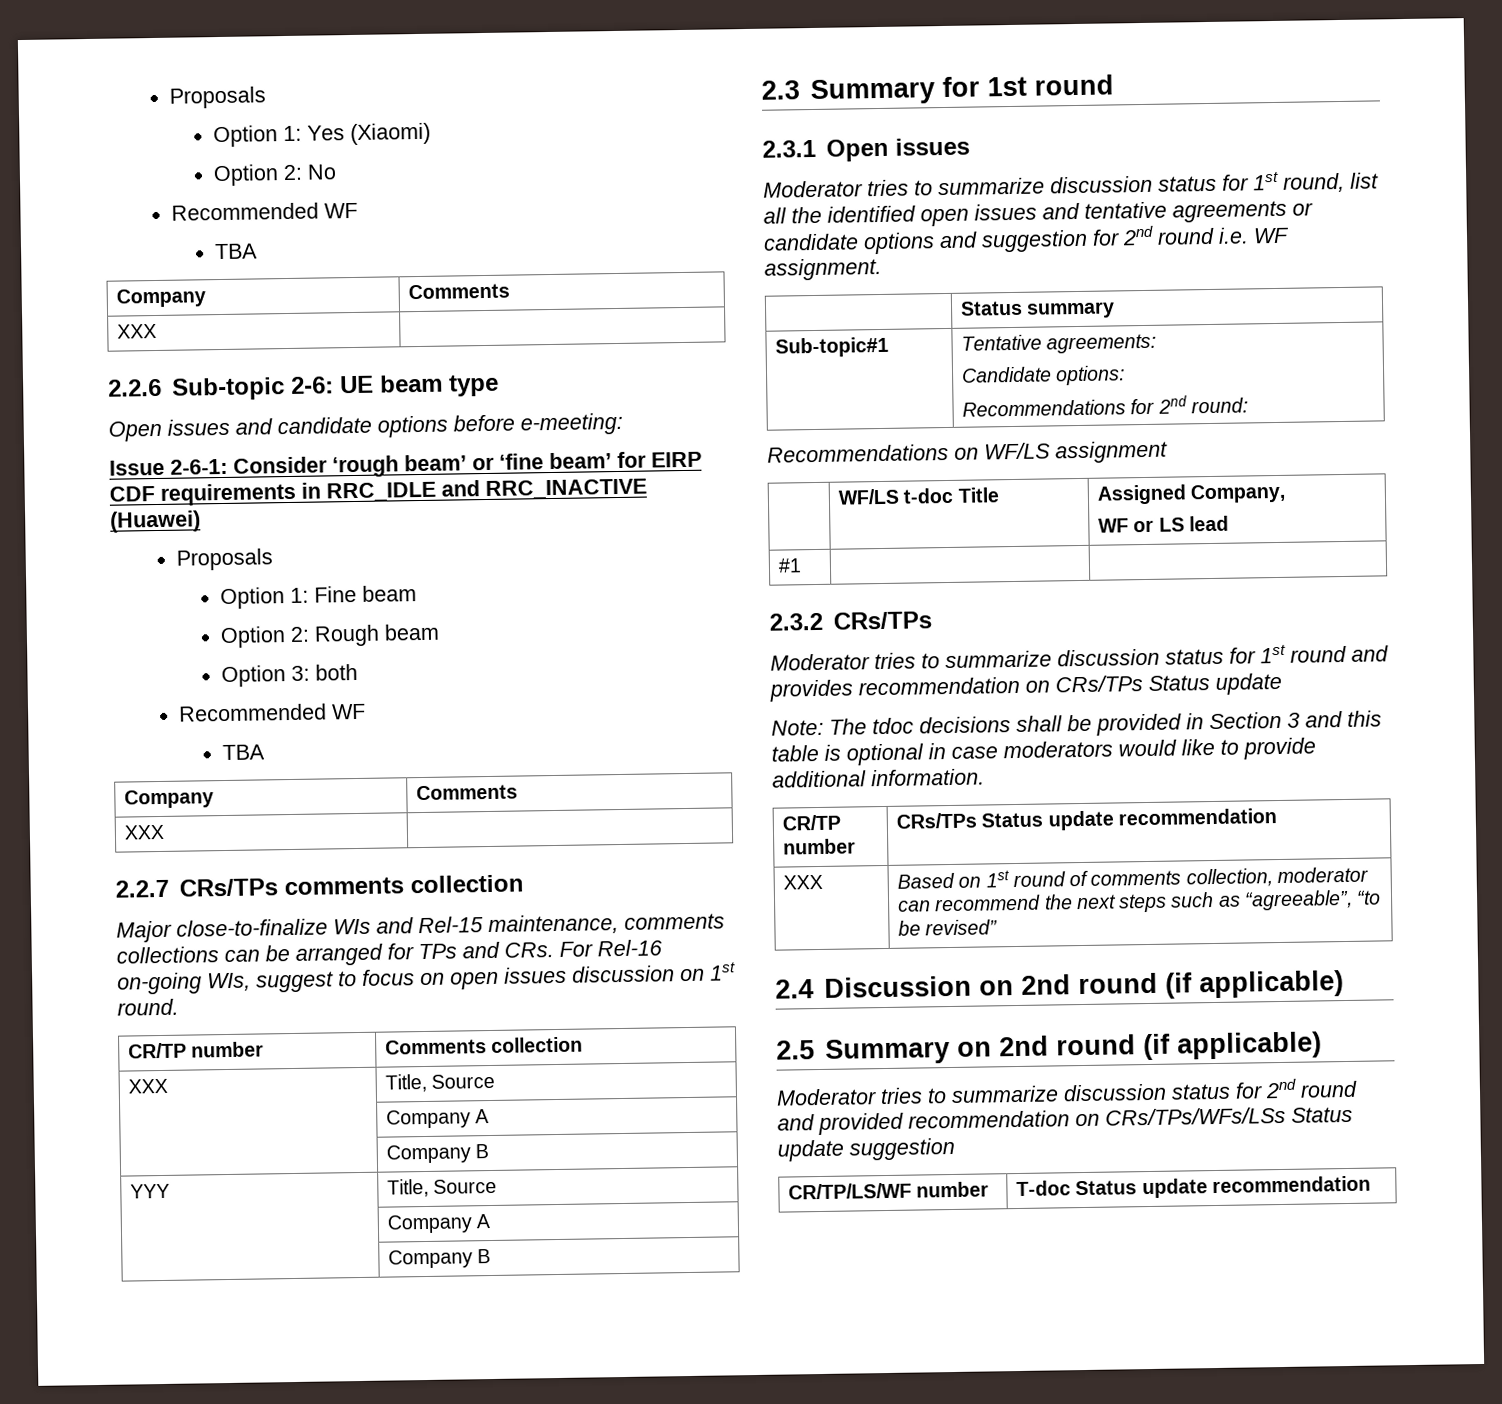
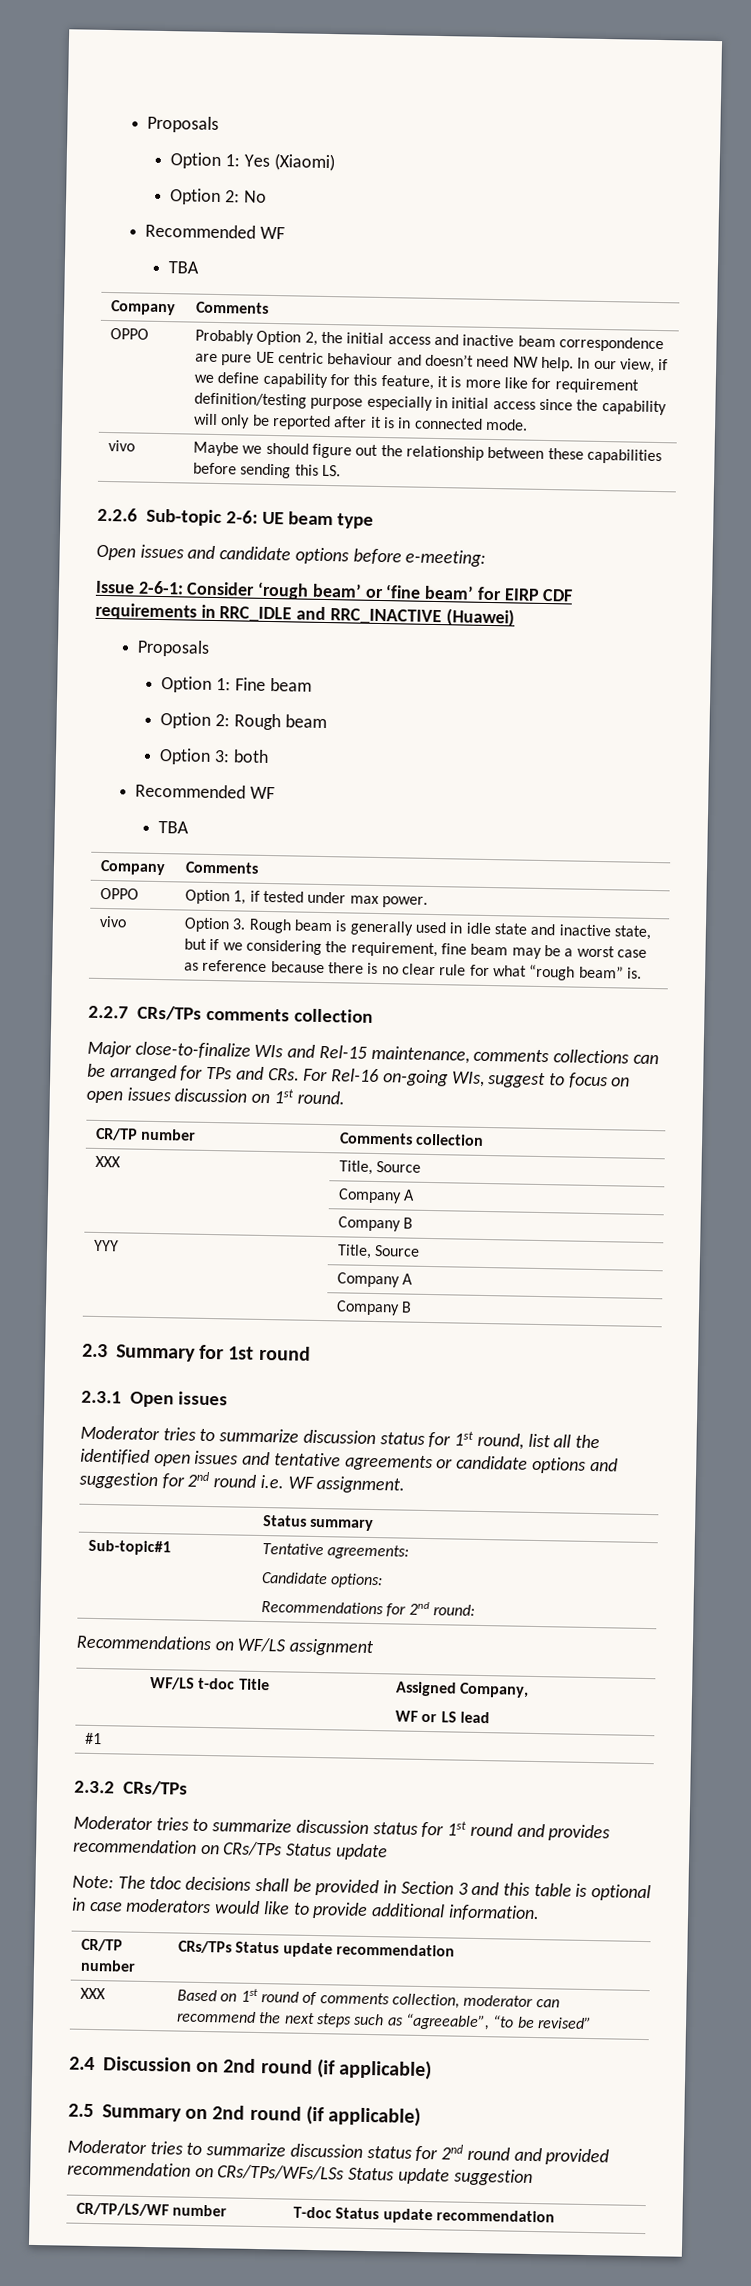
[117,323,158,339] XXX | -> [110,328,150,340] [195,329,665,353] [195,351,669,373] [194,372,639,394] [194,392,667,416] [194,413,529,431] [108,440,136,452] [193,441,663,465] [193,462,342,479] OPPO | Probably Option 2, the initial access and inactive beam correspondence are pure UE centric behaviour and doesn’t need NW help. In our view, if we define capability for this feature, it is more like for requirement definition/testing purpose especially in initial access since the capability will only be reported after it is in connected mode. // vivo | Maybe we should figure out the relationship between these capabilities before sending this LS.
[124,824,166,840] XXX | -> [100,887,140,900] [185,889,429,908] [99,915,128,928] [184,917,651,940] [184,938,647,959] [184,959,642,981] OPPO | Option 1, if tested under max power. // vivo | Option 3. Rough beam is generally used in idle state and inactive state, but if we considering the requirement, fine beam may be a worst case as reference because there is no clear rule for what “rough beam” is.

